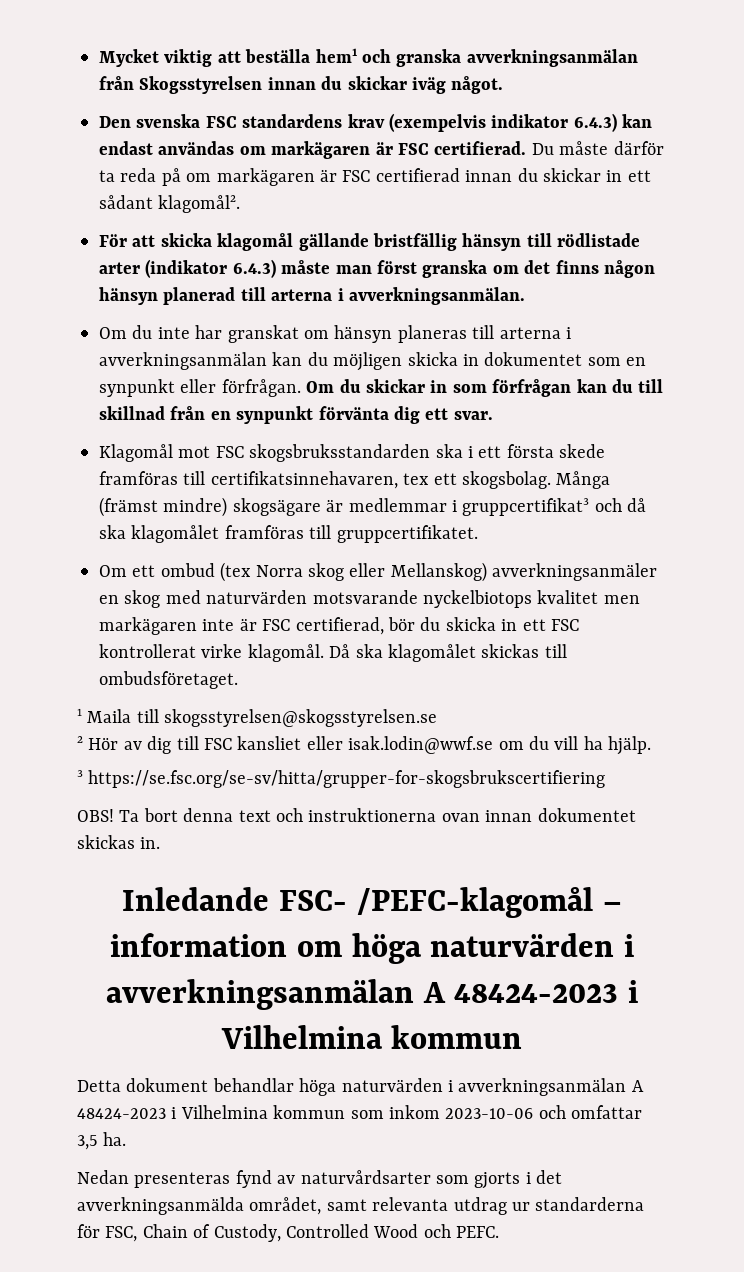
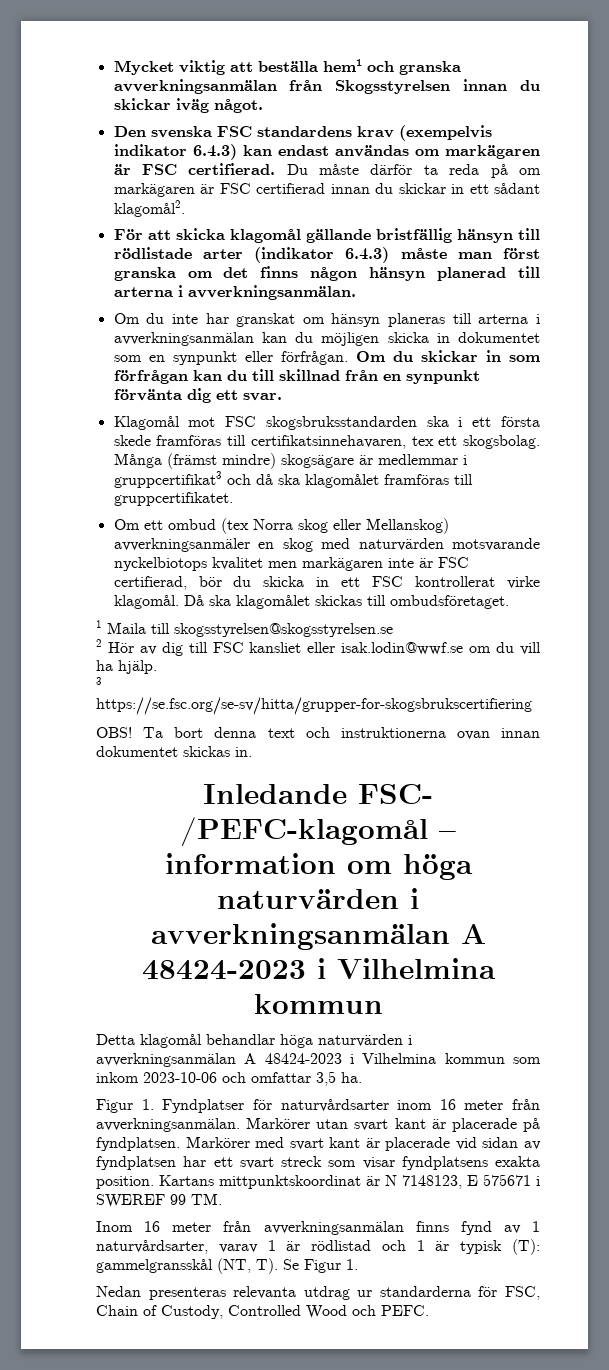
[126,1078,209,1092] dokument -> [140,1034,202,1048] klagomål
[77,1170,563,1189] [77,1197,367,1215] Nedan presenteras fynd av naturvårdsarter som gjorts i det avverkningsanmälda området, samt -> [96,1099,540,1113] [96,1117,541,1132] [96,1136,541,1151] [96,1156,540,1170] [96,1174,540,1189] [96,1193,222,1208] [96,1221,540,1235] [96,1239,540,1255] [96,1258,358,1274] [96,1286,226,1300] Figur 1. Fyndplatser för naturvårdsarter inom 16 meter från avverkningsanmälan. Markörer utan svart kant är placerade på fyndplatsen. Markörer med svart kant är placerade vid sidan av fyndplatsen har ett svart streck som visar fyndplatsens exakta position. Kartans mittpunktskoordinat är N 7148123, E 575671 i SWEREF 99 TM. // Inom 16 meter från avverkningsanmälan finns fynd av 1 naturvårdsarter, varav 1 är rödlistad och 1 är typisk (T): gammelgransskål (NT, T). Se Figur 1. // Nedan presenteras

